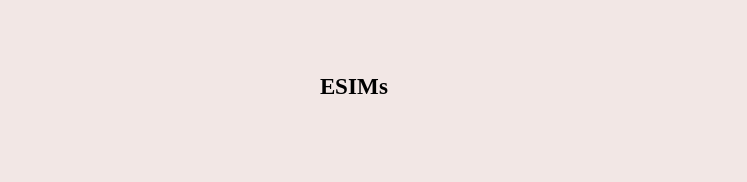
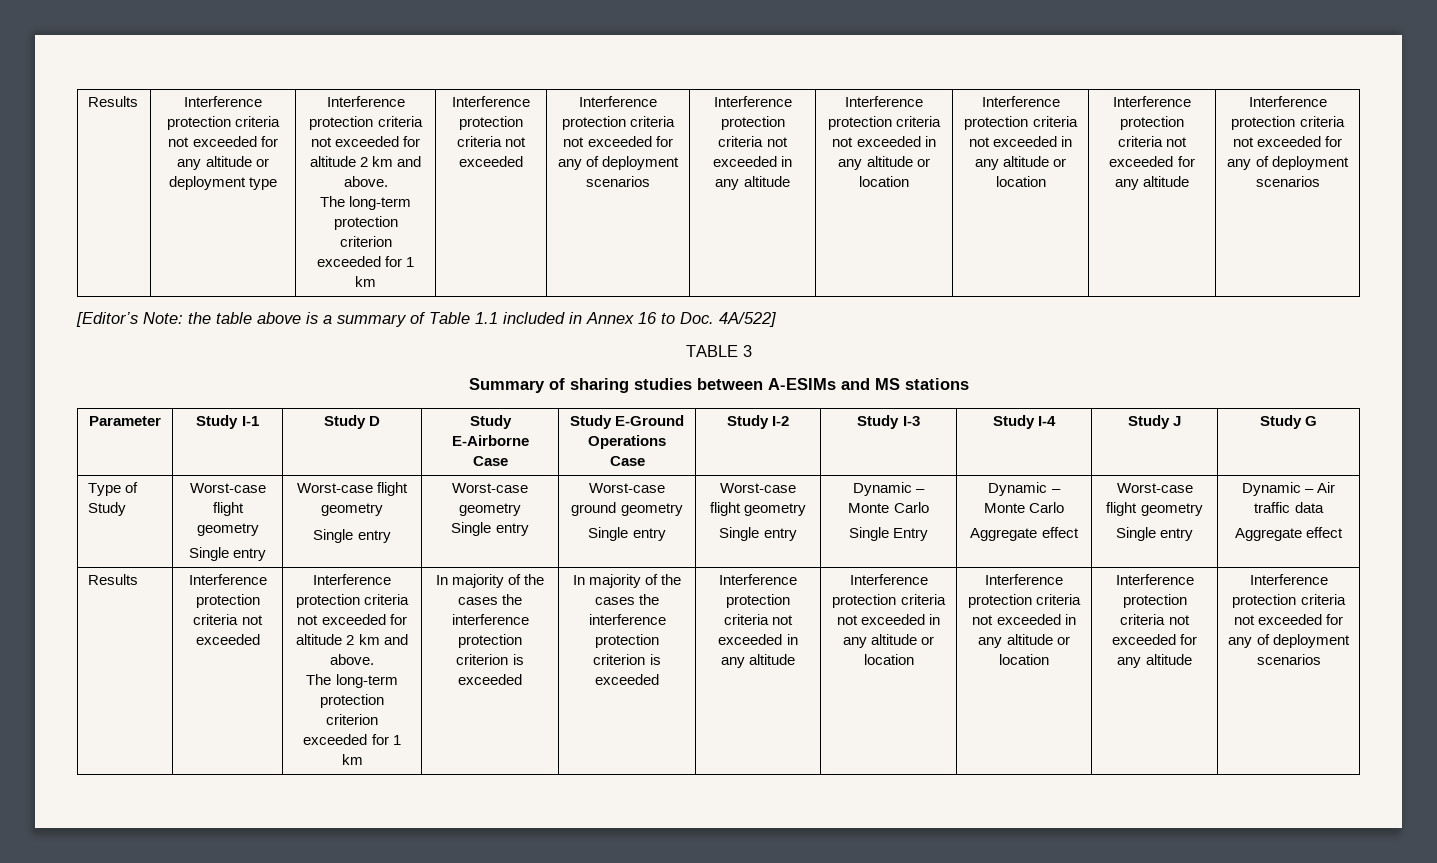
[320,79,388,94] ESIMs -> [88,96,139,107] [184,96,262,107] [166,116,281,130] [168,136,278,147] [177,156,269,170] [168,176,278,190] [326,96,405,107] [309,116,423,130] [310,136,421,147] [309,156,422,167] [343,176,388,187] [319,196,412,210] [333,216,398,230] [339,236,392,247] [316,256,415,267] [355,276,376,287] [452,96,530,107] [459,116,523,130] [456,136,527,147] [459,156,523,167] [579,96,657,107] [561,116,676,130] [563,136,673,147] [557,156,680,170] [586,176,650,187] [713,96,792,107] [720,116,785,130] [718,136,788,147] [712,156,793,167] [715,176,790,190] [845,96,923,107] [827,116,942,130] [832,136,936,147] [838,156,930,170] [859,176,909,187] [981,96,1060,107] [964,116,1078,130] [968,136,1073,147] [974,156,1067,170] [995,176,1046,187] [1113,96,1191,107] [1120,116,1184,130] [1117,136,1188,147] [1109,156,1195,167] [1114,176,1190,190] [1248,96,1327,107] [1231,116,1345,130] [1232,136,1343,147] [1227,156,1349,170] [1255,176,1320,187] [76,312,776,327] [685,345,752,357] [468,378,969,393] [89,416,161,426] [196,415,259,429] [323,415,381,429] [469,415,512,429] [451,435,529,446] [472,456,508,466] [569,415,685,429] [588,435,666,449] [609,456,645,466] [726,415,790,429] [857,415,920,429] [992,415,1057,429] [1127,415,1182,429] [1259,415,1318,429] [88,482,139,496] [88,502,127,516] [189,483,266,493] [212,502,244,516] [196,523,259,536] [188,547,267,561] [296,482,409,496] [321,503,383,516] [313,529,391,543] [452,483,528,493] [459,503,521,516] [451,522,529,536] [589,483,665,493] [571,502,683,516] [588,527,666,541] [720,483,796,493] [709,502,807,516] [719,527,797,541] [852,482,926,496] [848,502,929,513] [848,527,929,541] [988,482,1061,496] [983,502,1065,513] [970,527,1079,541] [1116,483,1193,493] [1106,502,1203,516] [1115,527,1194,541] [1241,482,1336,496] [1254,502,1324,513] [1234,527,1344,541] [88,574,139,585] [188,574,267,585] [195,594,260,608] [193,614,263,625] [195,634,260,645] [313,574,391,585] [295,594,410,608] [297,614,407,625] [296,634,408,645] [330,654,374,665] [306,674,398,688] [320,694,384,708] [326,714,378,725] [303,734,401,745] [341,754,363,765] [435,574,545,588] [457,594,523,605] [451,614,529,625] [458,634,522,648] [456,654,524,665] [458,674,522,685] [572,574,682,588] [594,594,660,605] [588,614,666,625] [595,634,659,648] [593,654,661,665] [595,674,659,685] [719,574,797,585] [726,594,790,608] [723,614,794,625] [718,634,798,645] [720,654,796,668] [849,574,928,585] [832,594,946,608] [836,614,941,625] [842,634,935,648] [863,654,914,665] [985,574,1063,585] [967,594,1082,608] [972,614,1076,625] [978,634,1070,648] [999,654,1049,665] [1115,574,1194,585] [1122,594,1187,608] [1120,614,1190,625] [1111,634,1198,645] [1117,654,1192,668] [1249,574,1328,585] [1232,594,1346,608] [1233,614,1344,625] [1228,634,1350,648] [1256,654,1321,665] Results | Interference protection criteria not exceeded for any altitude or deployment type | Interference protection criteria not exceeded for altitude 2 km and above. // The long-term protection criterion exceeded for 1 km | Interference protection criteria not exceeded | Interference protection criteria not exceeded for any of deployment scenarios | Interference protection criteria not exceeded in any altitude | Interference protection criteria not exceeded in any altitude or location | Interference protection criteria not exceeded in any altitude or location | Interference protection criteria not exceeded for any altitude | Interference protection criteria not exceeded for any of deployment scenarios // [Editor’s Note: the table above is a summary of Table 1.1 included in Annex 16 to Doc. 4A/522] // TABLE 3 // Summary of sharing studies between A-ESIMs and MS stations // Parameter | Study I-1 | Study D | Study E-Airborne Case | Study E-Ground Operations Case | Study I-2 | Study I-3 | Study I-4 | Study J | Study G // Type of Study | Worst-case flight geometry // Single entry | Worst-case flight geometry // Single entry | Worst-case geometry // Single entry | Worst-case ground geometry // Single entry | Worst-case flight geometry // Single entry | Dynamic – Monte Carlo // Single Entry | Dynamic – Monte Carlo // Aggregate effect | Worst-case flight geometry // Single entry | Dynamic – Air traffic data // Aggregate effect // Results | Interference protection criteria not exceeded | Interference protection criteria not exceeded for altitude 2 km and above. // The long-term protection criterion exceeded for 1 km | In majority of the cases the interference protection criterion is exceeded | In majority of the cases the interference protection criterion is exceeded | Interference protection criteria not exceeded in any altitude | Interference protection criteria not exceeded in any altitude or location | Interference protection criteria not exceeded in any altitude or location | Interference protection criteria not exceeded for any altitude | Interference protection criteria not exceeded for any of deployment scenarios

